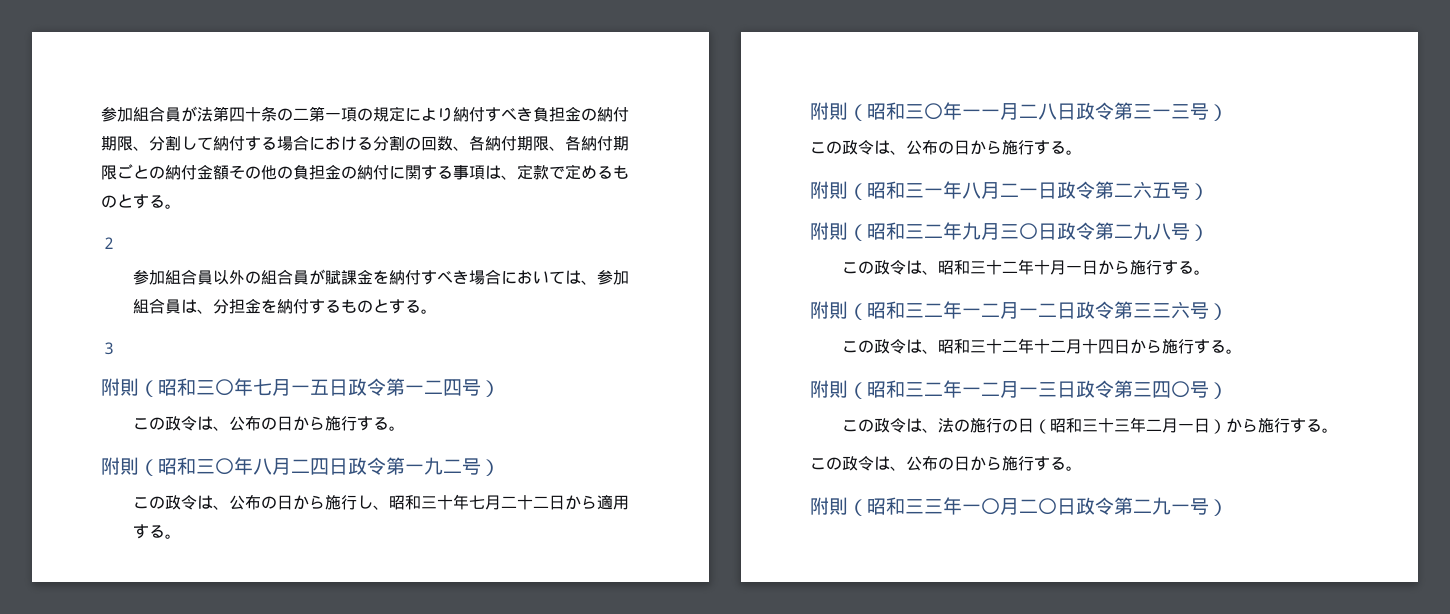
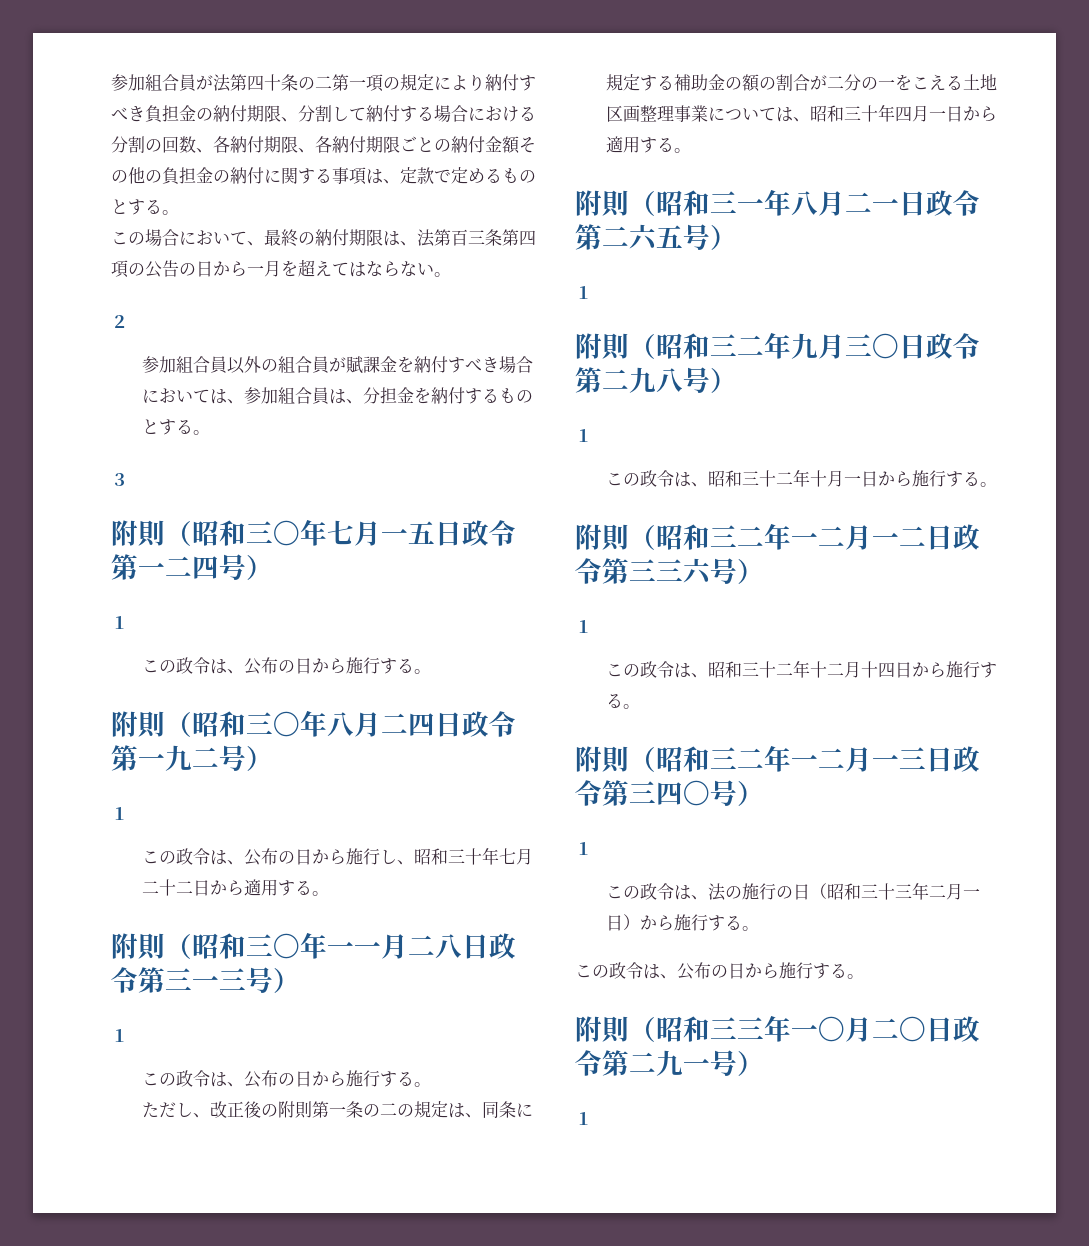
(181, 206) none -> [111,229,536,247] [111,259,451,278] // この場合において、最終の納付期限は、法第百三条第四項の公告の日から一月を超えてはならない。
(500, 388) none -> [111,616,128,629] // １
(500, 467) none -> [111,807,128,820] // １
[810,139,1082,155] // この政令は、公布の日から施行する。 -> [111,1029,128,1042] [142,1070,432,1088] [142,1101,534,1119] [606,74,998,92] [606,104,998,122] [606,136,692,153] // １ // この政令は、公布の日から施行する。 // ただし、改正後の附則第一条の二の規定は、同条に規定する補助金の額の割合が二分の一をこえる土地区画整理事業については、昭和三十年四月一日から適用する。
(1209, 191) none -> [575,286,592,299] // １
(1209, 232) none -> [575,429,592,442] // １
(1228, 311) none -> [575,620,592,633] // １
(1228, 390) none -> [575,842,592,855] // １
(1228, 507) none -> [575,1112,592,1125] // １

